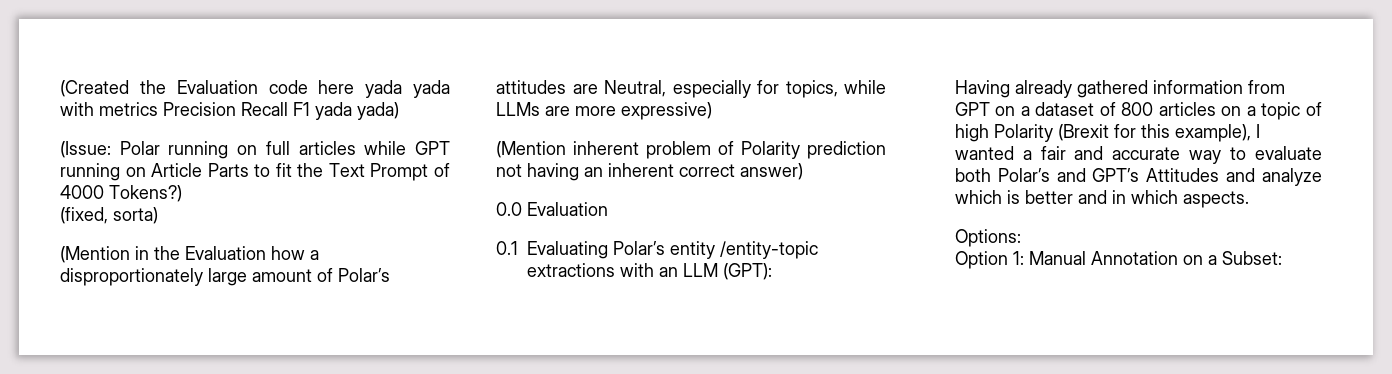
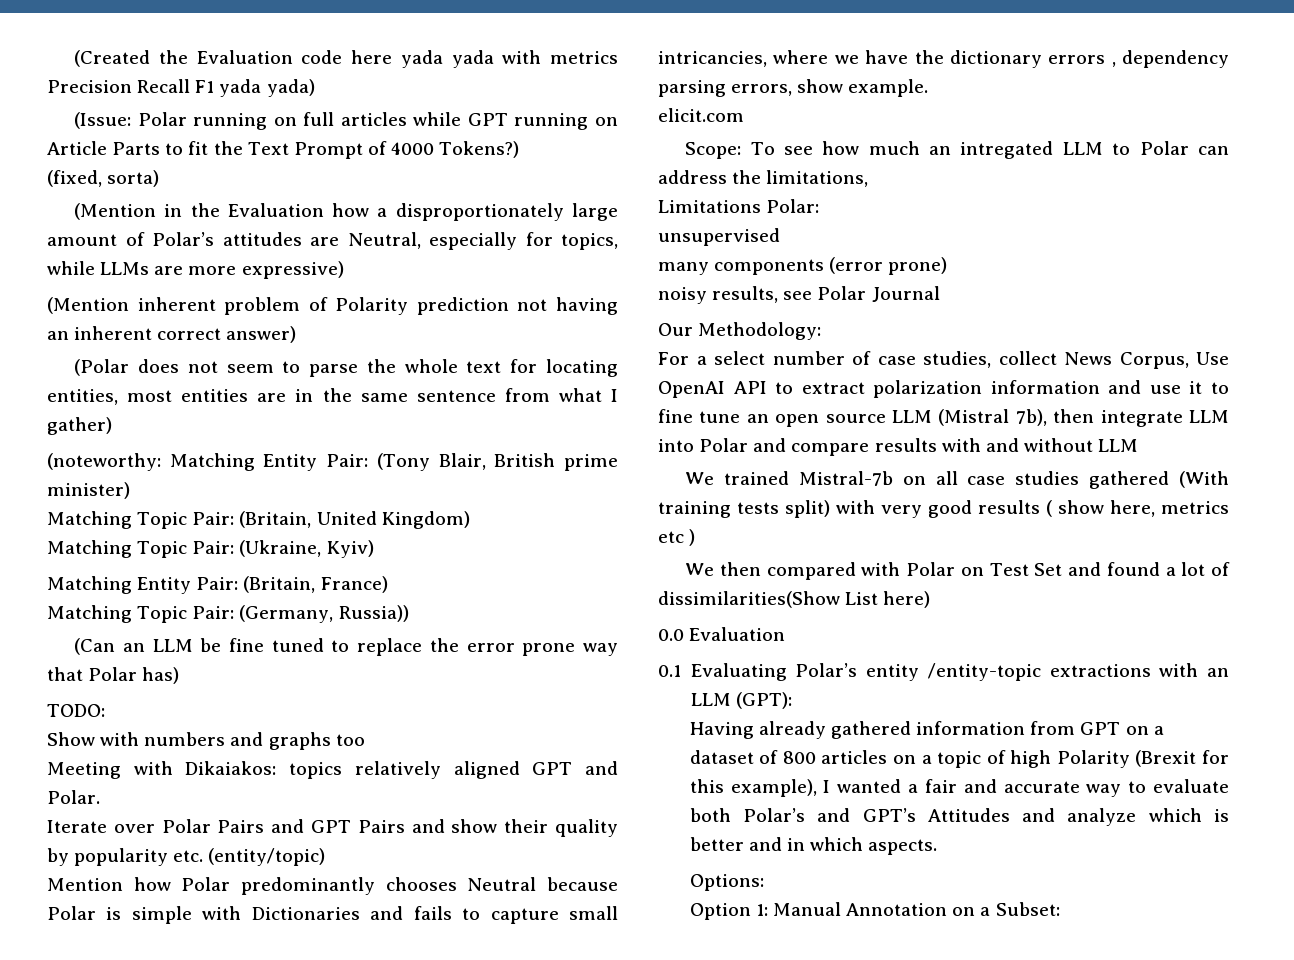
(803, 171) none -> [74,359,618,377] [47,388,619,405] [47,417,112,435] [47,453,619,471] [47,482,130,499] [47,511,470,529] [47,540,374,558] [47,576,388,594] [47,605,409,623] [74,638,618,656] [47,667,180,684] [47,704,105,717] [47,732,365,750] [47,761,618,779] [47,790,100,804] [47,819,618,837] [47,848,326,866] [47,877,618,895] [47,906,619,924] [658,50,1229,68] [658,79,929,97] [658,108,744,122] [685,141,1229,159] [658,170,869,187] [658,199,820,213] [658,228,780,246] [658,257,948,275] [658,286,940,304] [658,322,822,340] [658,351,1229,369] [658,380,1229,398] [658,409,1229,427] [658,438,1139,456] [685,471,1229,489] [658,500,1229,518] [658,529,696,546] [685,562,1230,580] [658,591,931,608] // (Polar does not seem to parse the whole text for locating entities, most entities are in the same sentence from what I gather) // (noteworthy: Matching Entity Pair: (Tony Blair, British prime minister) // Matching Topic Pair: (Britain, United Kingdom) // Matching Topic Pair: (Ukraine, Kyiv) // Matching Entity Pair: (Britain, France) // Matching Topic Pair: (Germany, Russia)) // (Can an LLM be fine tuned to replace the error prone way that Polar has) // TODO: // Show with numbers and graphs too // Meeting with Dikaiakos: topics relatively aligned GPT and Polar. // Iterate over Polar Pairs and GPT Pairs and show their quality by popularity etc. (entity/topic) // Mention how Polar predominantly chooses Neutral because Polar is simple with Dictionaries and fails to capture small intricancies, where we have the dictionary errors , dependency parsing errors, show example. // elicit.com // Scope: To see how much an intregated LLM to Polar can address the limitations, // Limitations Polar: // unsupervised // many components (error prone) // noisy results, see Polar Journal // Our Methodology: // For a select number of case studies, collect News Corpus, Use OpenAI API to extract polarization information and use it to fine tune an open source LLM (Mistral 7b), then integrate LLM into Polar and compare results with and without LLM // We trained Mistral-7b on all case studies gathered (With training tests split) with very good results ( show here, metrics etc ) // We then compared with Polar on Test Set and found a lot of dissimilarities(Show List here)

